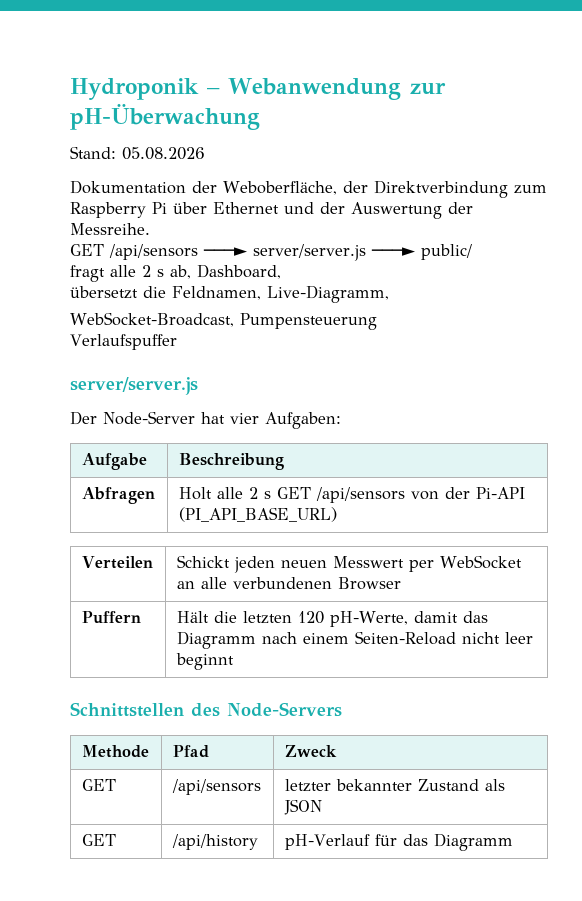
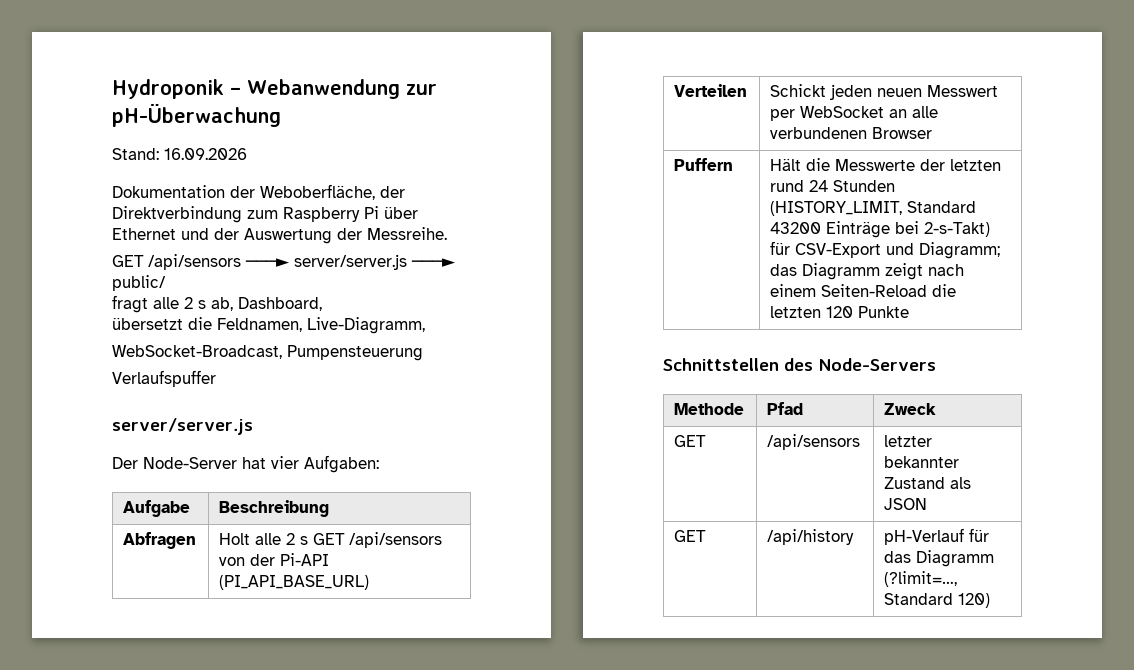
[122,147,205,160] 05.08.2026 -> [164,148,247,160] 16.09.2026
[242,611,488,627] [176,631,256,649] letzten 120 pH-Werte, damit das Diagramm -> [835,159,1002,171] [770,180,896,192] [770,201,977,216] [770,221,991,238] [770,241,1001,259] [770,263,924,280] Messwerte der letzten rund 24 Stunden (HISTORY_LIMIT, Standard 43200 Einträge bei 2-s-Takt) für CSV-Export und Diagramm; das Diagramm zeigt
[461,632,533,644] [175,653,234,670] nicht leer beginnt -> [932,284,957,297] [770,306,910,318] die letzten 120 Punkte
(513, 842) none -> [884,571,958,587] [884,593,991,608] (?limit=…, Standard 120)

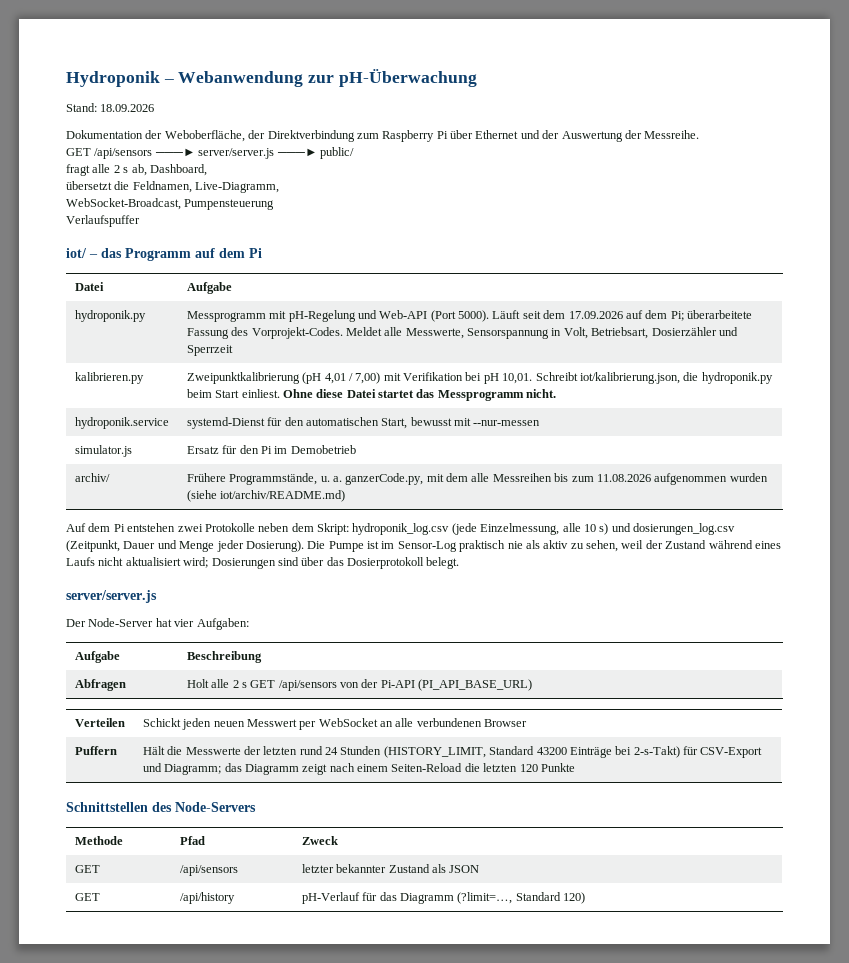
[164,148,247,160] 16.09.2026 -> [100,104,155,112] 18.09.2026
(216, 378) none -> [66,248,262,261] [74,282,104,291] [186,282,232,294] [74,310,146,322] [186,310,753,322] [186,327,738,339] [186,345,233,356] [74,372,144,384] [186,372,773,384] [186,389,557,401] [74,417,169,429] [186,417,541,429] [74,445,132,457] [186,445,356,454] [74,473,110,482] [186,473,768,485] [186,490,346,502] [66,523,735,535] [66,540,781,552] [66,557,460,569] // iot/ – das Programm auf dem Pi // Datei | Aufgabe // hydroponik.py | Messprogramm mit pH-Regelung und Web-API (Port 5000). Läuft seit dem 17.09.2026 auf dem Pi; überarbeitete Fassung des Vorprojekt-Codes. Meldet alle Messwerte, Sensorspannung in Volt, Betriebsart, Dosierzähler und Sperrzeit // kalibrieren.py | Zweipunktkalibrierung (pH 4,01 / 7,00) mit Verifikation bei pH 10,01. Schreibt iot/kalibrierung.json, die hydroponik.py beim Start einliest. Ohne diese Datei startet das Messprogramm nicht. // hydroponik.service | systemd-Dienst für den automatischen Start, bewusst mit --nur-messen // simulator.js | Ersatz für den Pi im Demobetrieb // archiv/ | Frühere Programmstände, u. a. ganzerCode.py, mit dem alle Messreihen bis zum 11.08.2026 aufgenommen wurden (siehe iot/archiv/README.md) // Auf dem Pi entstehen zwei Protokolle neben dem Skript: hydroponik_log.csv (jede Einzelmessung, alle 10 s) und dosierungen_log.csv (Zeitpunkt, Dauer und Menge jeder Dosierung). Die Pumpe ist im Sensor-Log praktisch nie als aktiv zu sehen, weil der Zustand während eines Laufs nicht aktualisiert wird; Dosierungen sind über das Dosierprotokoll belegt.

